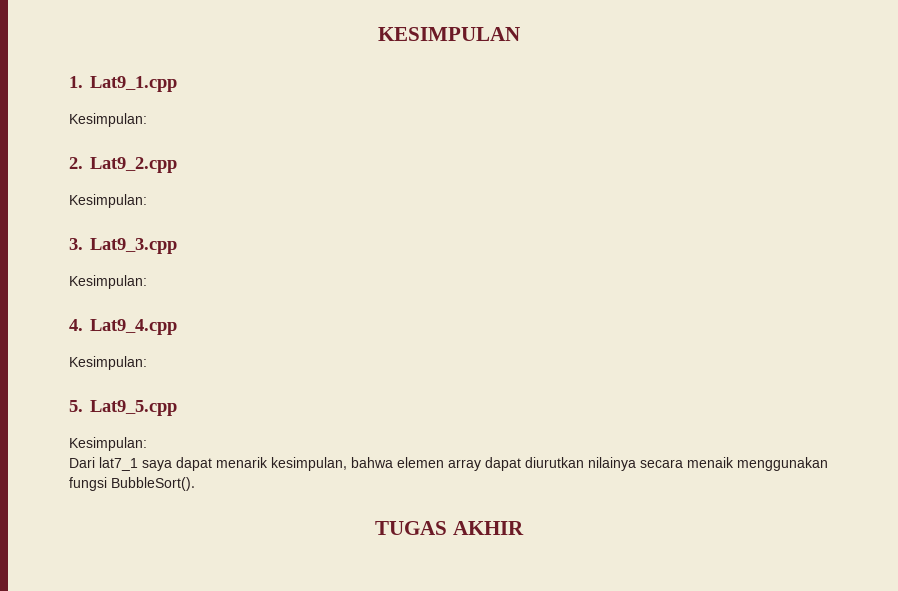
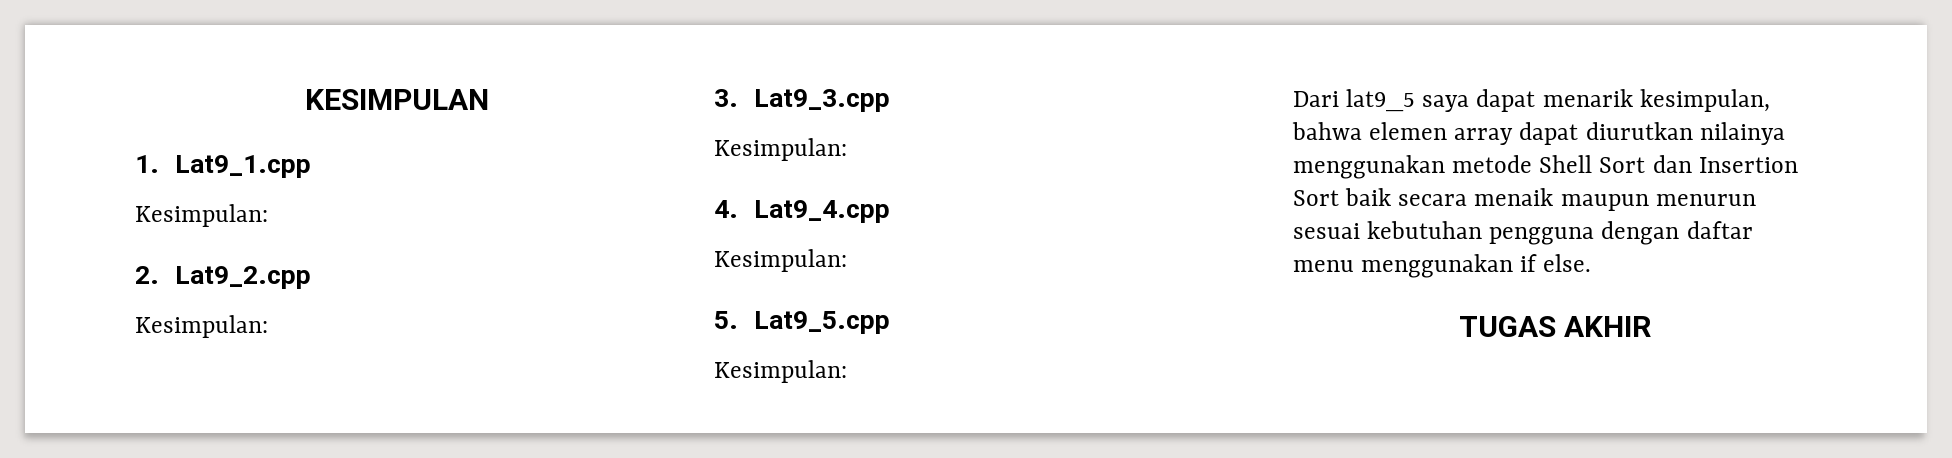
[99,457,138,471] lat7_1 -> [1346,89,1416,112] lat9_5
[640,457,828,471] [69,477,195,491] secara menaik menggunakan fungsi BubbleSort(). -> [1293,155,1798,179] [1293,188,1756,211] [1293,221,1753,245] [1293,254,1592,278] menggunakan metode Shell Sort dan Insertion Sort baik secara menaik maupun menurun sesuai kebutuhan pengguna dengan daftar menu menggunakan if else.

